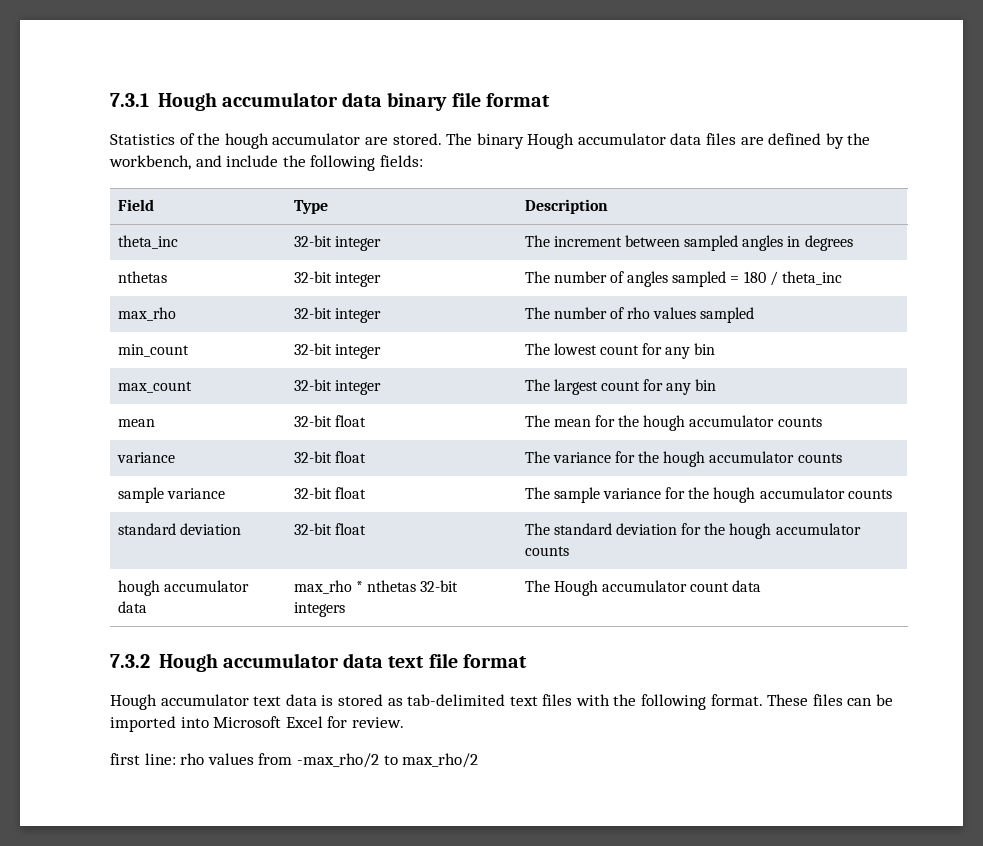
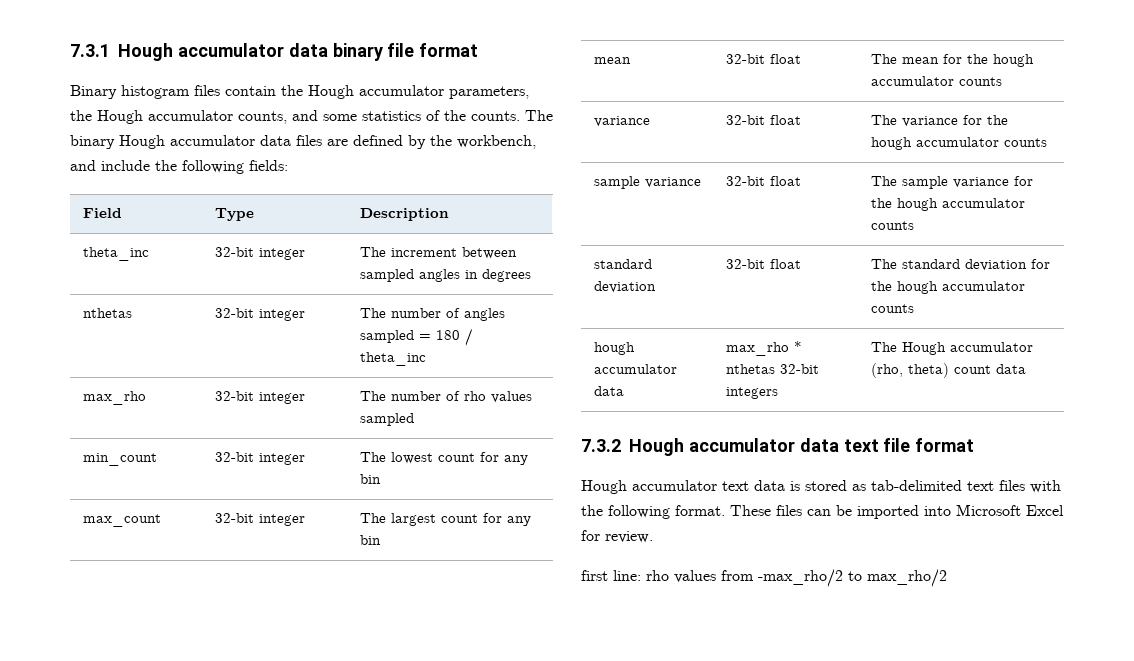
[110,133,442,149] Statistics of the hough accumulator are stored. -> [70,85,529,99] [70,110,520,124] Binary histogram files contain the Hough accumulator parameters, the Hough accumulator counts, and some statistics of the counts.
(687, 586) none -> [870,363,949,378] (rho, theta)

